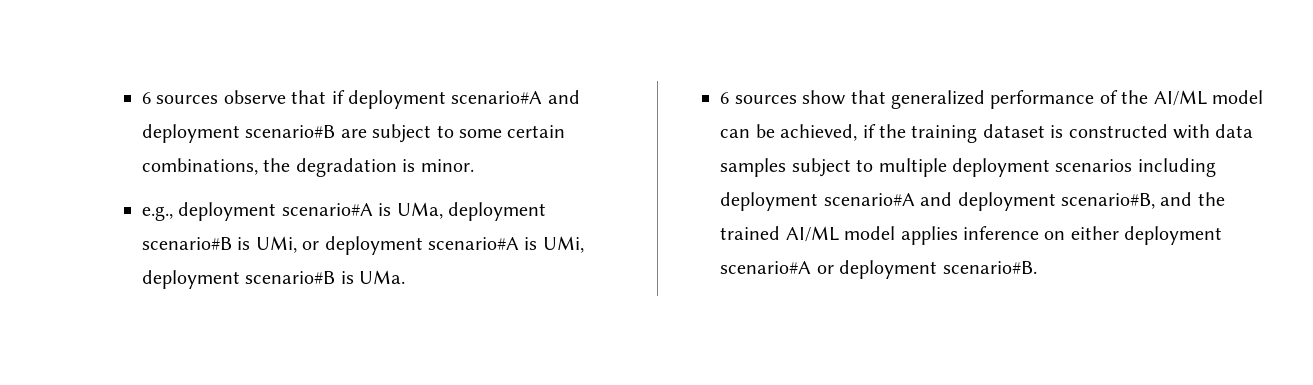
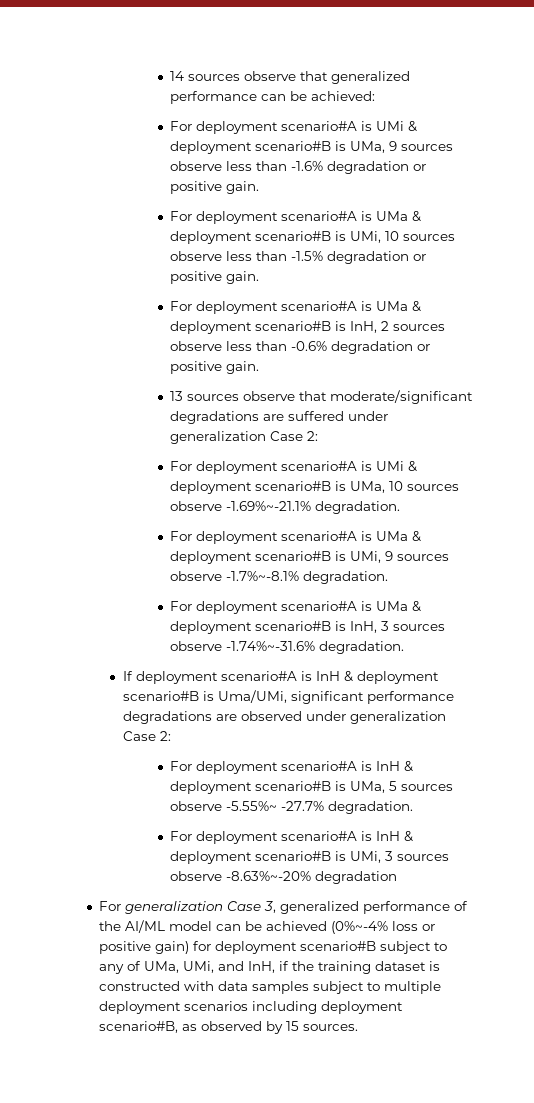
[141,90,580,109] [141,124,566,143] [141,158,474,177] [141,202,546,221] [141,236,584,255] [141,270,406,289] [720,90,886,105] 6 sources observe that if deployment scenario#A and deployment scenario#B are subject to some certain combinations, the degradation is minor. // e.g., deployment scenario#A is UMa, deployment scenario#B is UMi, or deployment scenario#A is UMi, deployment scenario#B is UMa. // 6 sources show that -> [170,71,411,84] [170,91,376,104] [170,121,418,134] [170,141,454,154] [170,161,427,174] [170,181,260,194] [170,211,422,224] [170,231,456,244] [170,251,427,264] [170,271,260,284] [170,301,422,314] [170,321,446,334] [170,341,431,354] [170,361,260,374] [170,390,474,404] [170,411,389,424] [170,431,319,444] [170,461,418,474] [170,481,460,494] [170,501,401,514] [170,531,422,544] [170,551,450,564] [170,571,389,584] [170,601,422,614] [170,621,446,634] [170,641,405,654] [122,671,439,684] [122,690,454,704] [122,711,446,724] [122,731,171,741] [170,761,414,774] [170,781,454,794] [170,801,414,814] [170,831,414,844] [170,851,450,864] [170,871,398,884] [98,901,276,914] 14 sources observe that generalized performance can be achieved: // For deployment scenario#A is UMi & deployment scenario#B is UMa, 9 sources observe less than -1.6% degradation or positive gain. // For deployment scenario#A is UMa & deployment scenario#B is UMi, 10 sources observe less than -1.5% degradation or positive gain. // For deployment scenario#A is UMa & deployment scenario#B is InH, 2 sources observe less than -0.6% degradation or positive gain. // 13 sources observe that moderate/significant degradations are suffered under generalization Case 2: // For deployment scenario#A is UMi & deployment scenario#B is UMa, 10 sources observe -1.69%~-21.1% degradation. // For deployment scenario#A is UMa & deployment scenario#B is UMi, 9 sources observe -1.7%~-8.1% degradation. // For deployment scenario#A is UMa & deployment scenario#B is InH, 3 sources observe -1.74%~-31.6% degradation. // If deployment scenario#A is InH & deployment scenario#B is Uma/UMi, significant performance degradations are observed under generalization Case 2: // For deployment scenario#A is InH & deployment scenario#B is UMa, 5 sources observe -5.55%~ -27.7% degradation. // For deployment scenario#A is InH & deployment scenario#B is UMi, 3 sources observe -8.63%~-20% degradation // For generalization Case 3,
[780,124,858,141] achieved, -> [265,921,435,934] [98,941,447,954] [98,961,275,974] achieved (0%~-4% loss or positive gain) for deployment scenario#B subject to any of UMa, UMi, and InH,
[823,192,1225,211] [720,226,1223,245] [720,260,1037,279] scenario#A and deployment scenario#B, and the trained AI/ML model applies inference on either deployment scenario#A or deployment scenario#B. -> [98,1021,358,1034] scenario#B, as observed by 15 sources.

